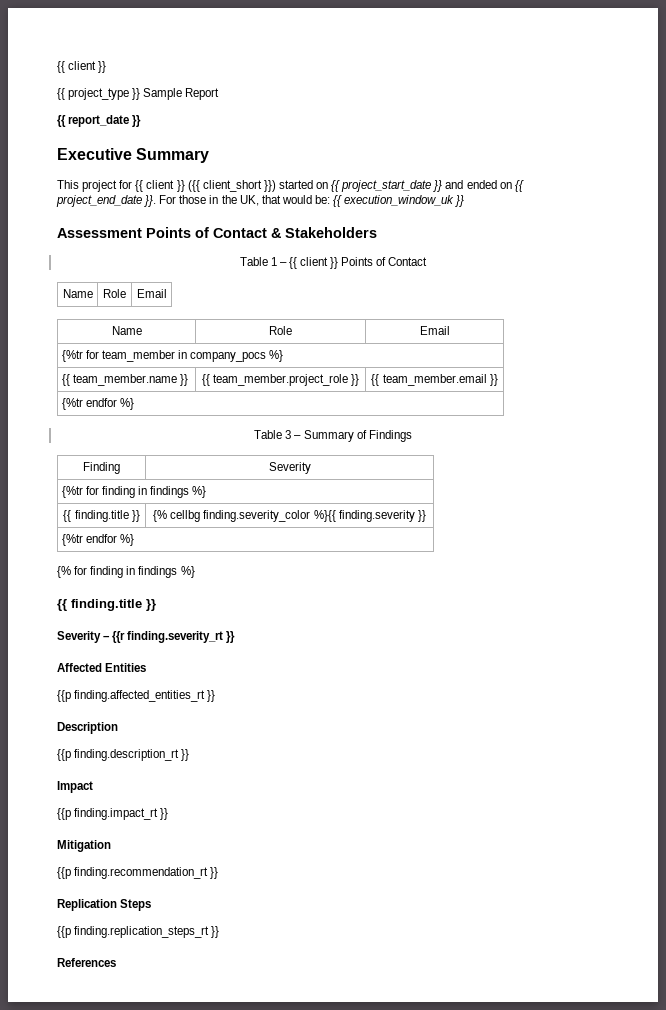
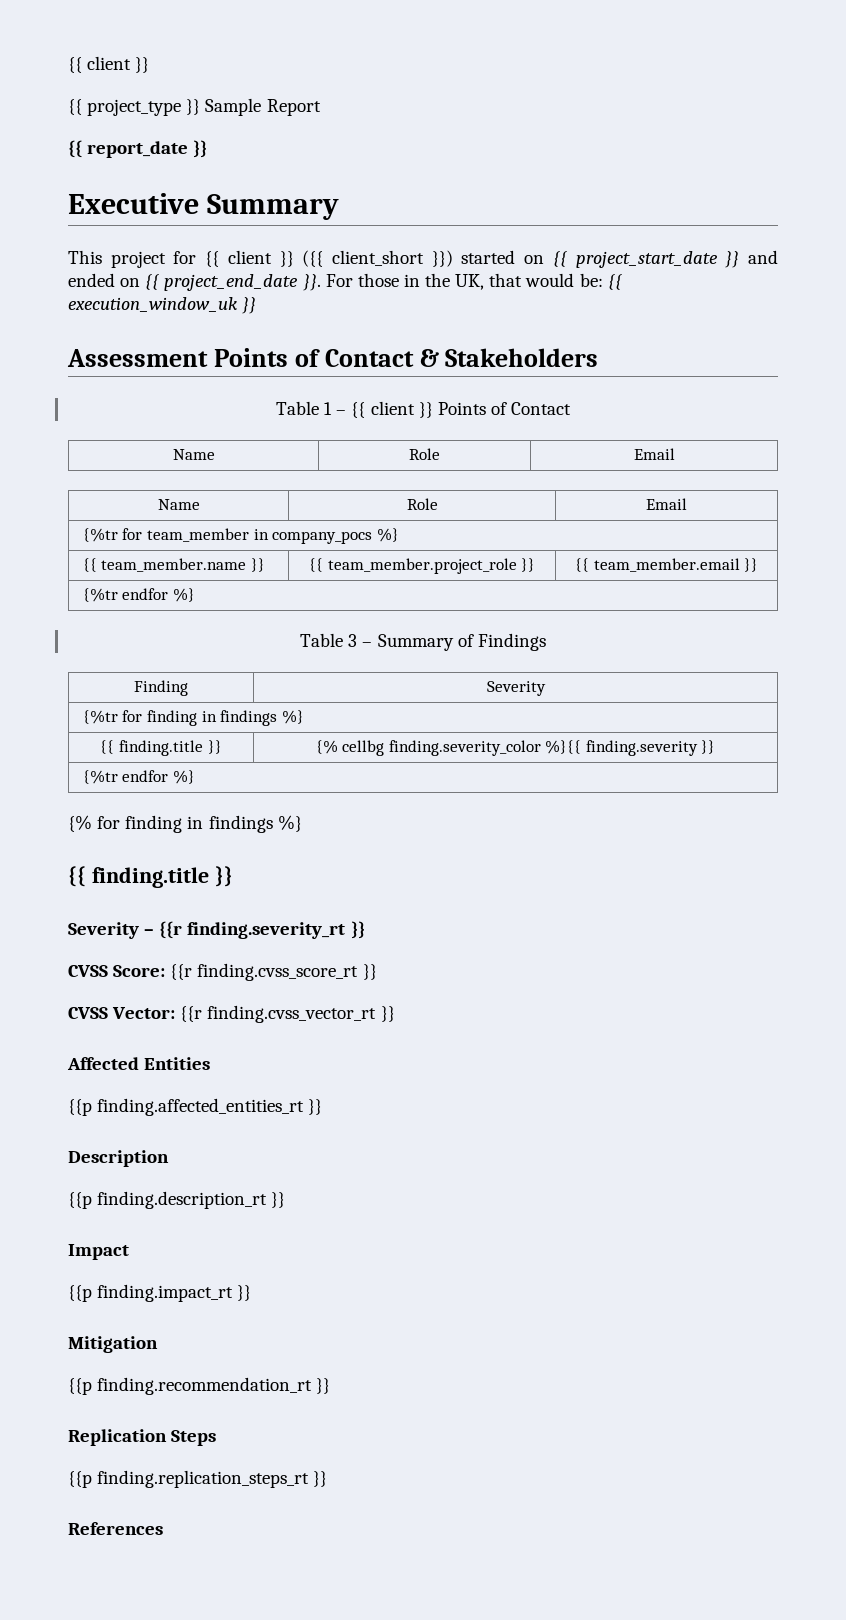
(236, 637) none -> [68,963,377,981] [68,1005,395,1023] // CVSS Score: {{r finding.cvss_score_rt }} // CVSS Vector: {{r finding.cvss_vector_rt }}

